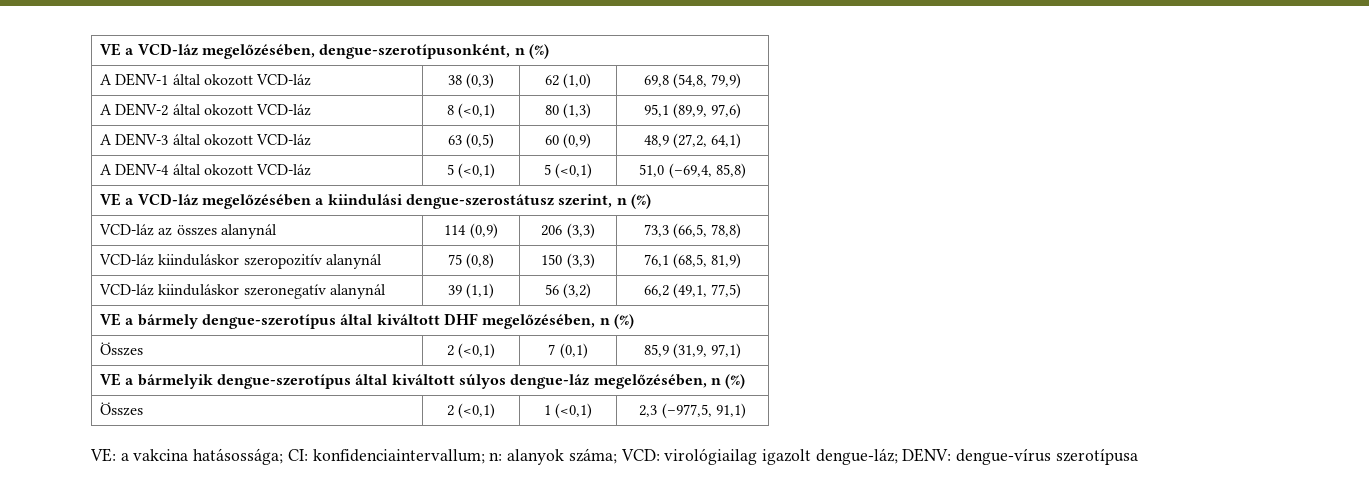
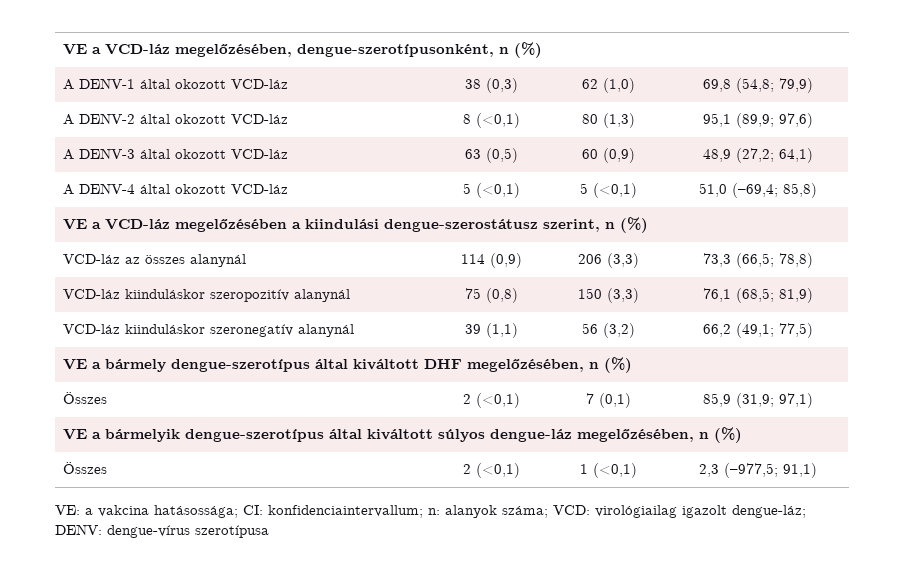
[673,73,707,89] (54,8, -> [735,78,774,93] (54,8;
[673,103,707,119] (89,9, -> [735,113,774,128] (89,9;
[673,133,707,149] (27,2, -> [735,148,774,163] (27,2;
[668,163,712,179] (–69,4, -> [731,183,778,198] (–69,4;
[673,223,707,239] (66,5, -> [735,253,774,268] (66,5;
[673,253,707,269] (68,5, -> [735,288,774,303] (68,5;
[673,283,707,299] (49,1, -> [735,323,774,338] (49,1;
[673,343,707,359] (31,9, -> [735,393,774,408] (31,9;
[661,403,712,419] (–977,5, -> [723,463,778,478] (–977,5;

